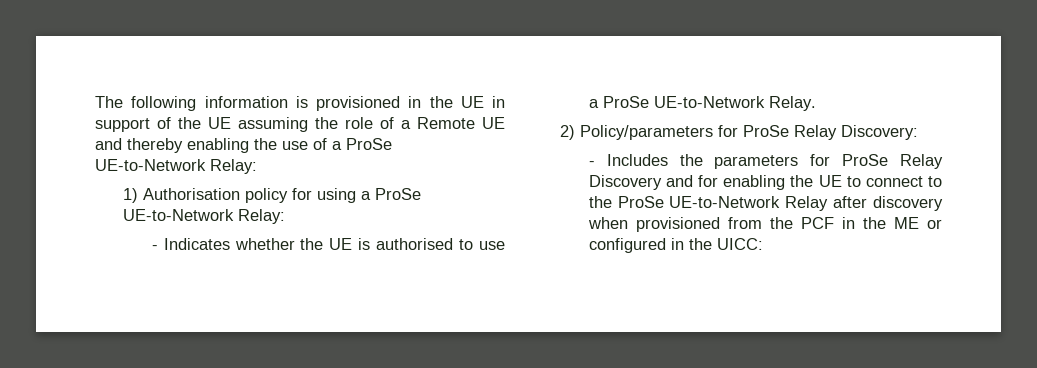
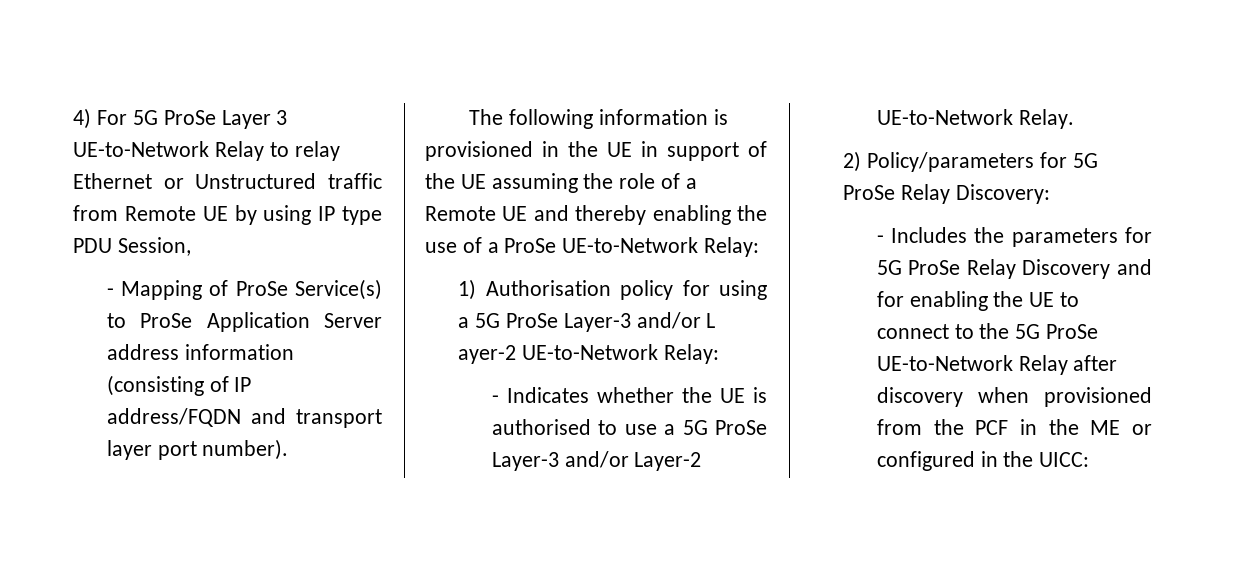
(95, 102) none -> [73,108,288,129] [73,141,340,161] [73,173,383,189] [73,205,382,225] [73,237,192,256] [106,279,382,300] [106,312,383,332] [106,344,294,360] [106,375,252,396] [106,408,382,428] [106,439,289,460] 4) For 5G ProSe Layer 3 UE-to-Network Relay to relay Ethernet or Unstructured traffic from Remote UE by using IP type PDU Session, // - Mapping of ProSe Service(s) to ProSe Application Server address information (consisting of IP address/FQDN and transport layer port number). //
[375,188,422,200] ProSe -> [475,312,716,332] [458,345,517,364] 5G ProSe Layer-3 and/or L ayer-2
[602,96,649,108] ProSe -> [682,420,767,435] [491,451,702,471] 5G ProSe Layer-3 and/or Layer-2
(739, 131) none -> [1072,153,1098,168] 5G
(831, 160) none -> [876,260,902,275] 5G
(612, 202) none -> [1015,324,1041,339] 5G

